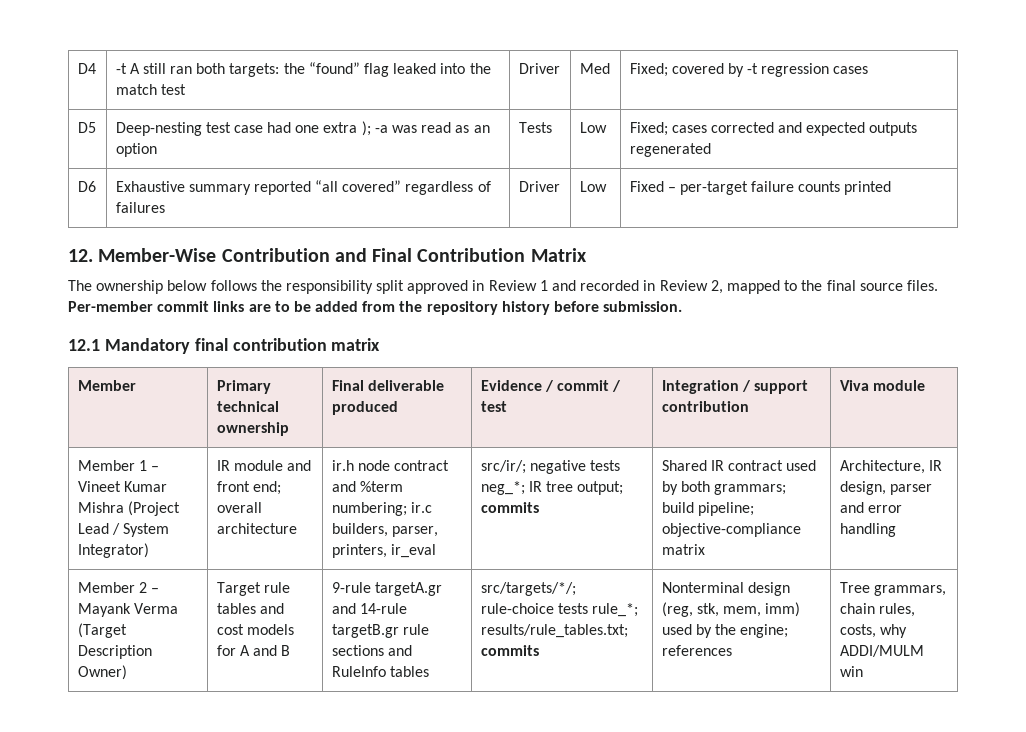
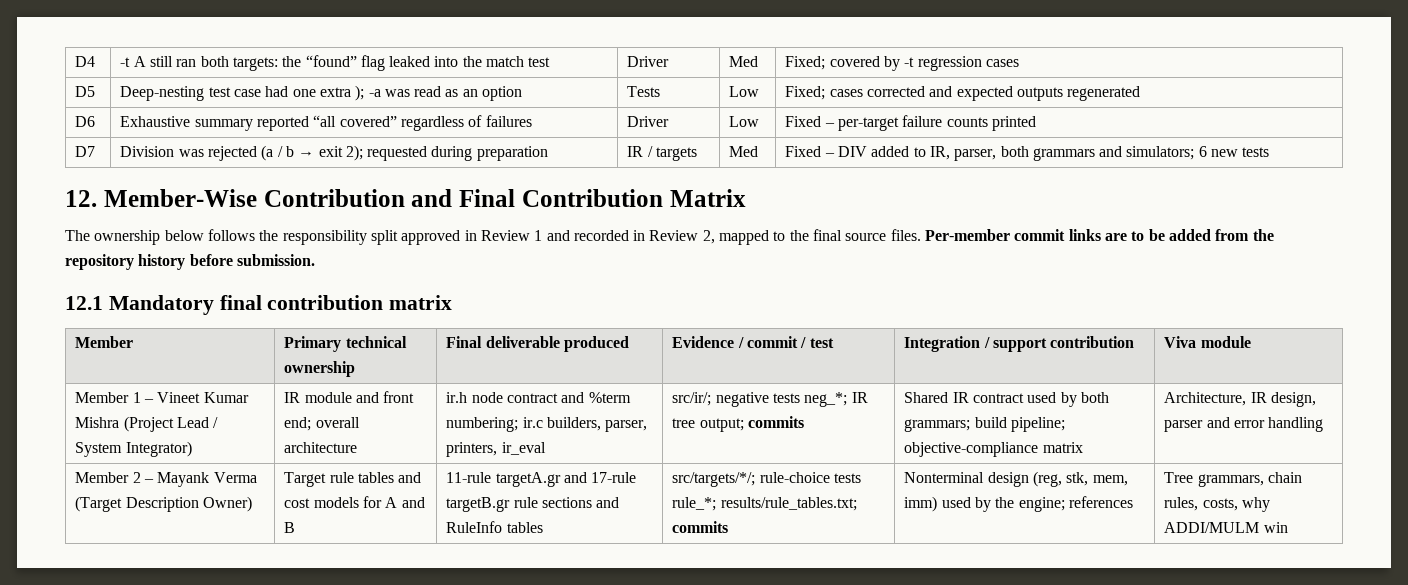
(892, 188) none -> [75,146,96,157] [120,145,548,161] [627,146,697,161] [729,146,759,157] [785,146,1270,161] // D7 | Division was rejected (a / b → exit 2); requested during preparation | IR / targets | Med | Fixed – DIV added to IR, parser, both grammars and simulators; 6 new tests
[331,582,371,593] 9-rule -> [446,472,492,483] 11-rule
[359,603,407,614] 14-rule -> [591,472,637,483] 17-rule

